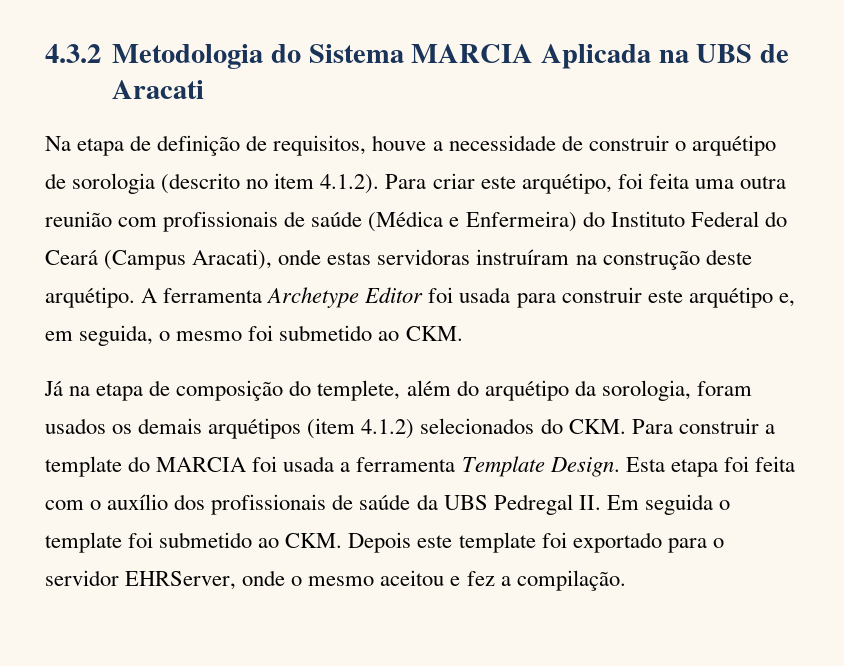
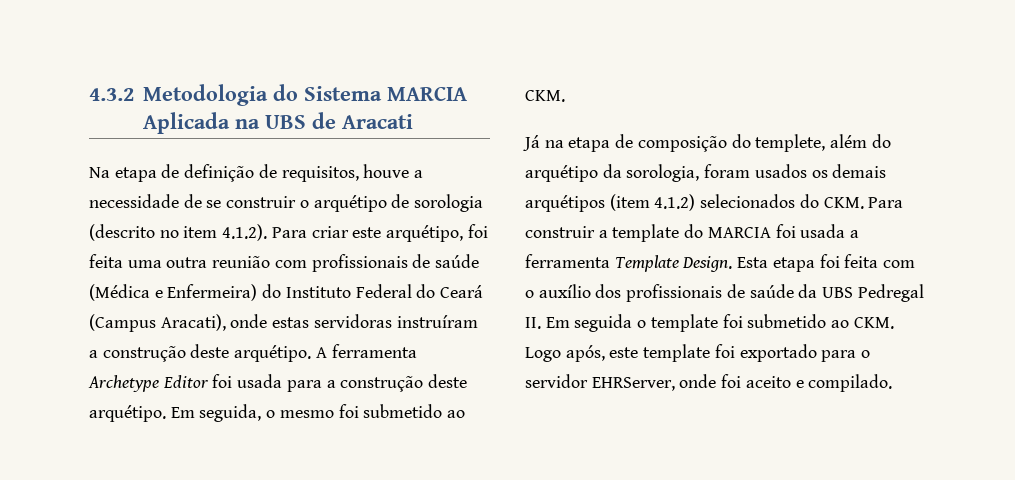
(583, 143) none -> [206,200,222,208] se
[575,255,597,265] na -> [89,350,98,358] a
[561,287,795,308] [45,331,73,341] construir este arquétipo e, em -> [326,374,468,392] [89,405,195,422] a construção deste arquétipo. Em
[348,532,412,553] Depois -> [525,345,605,362] Logo após,
[291,570,626,591] o mesmo aceitou e fez a compilação. -> [721,374,893,392] foi aceito e compilado.

